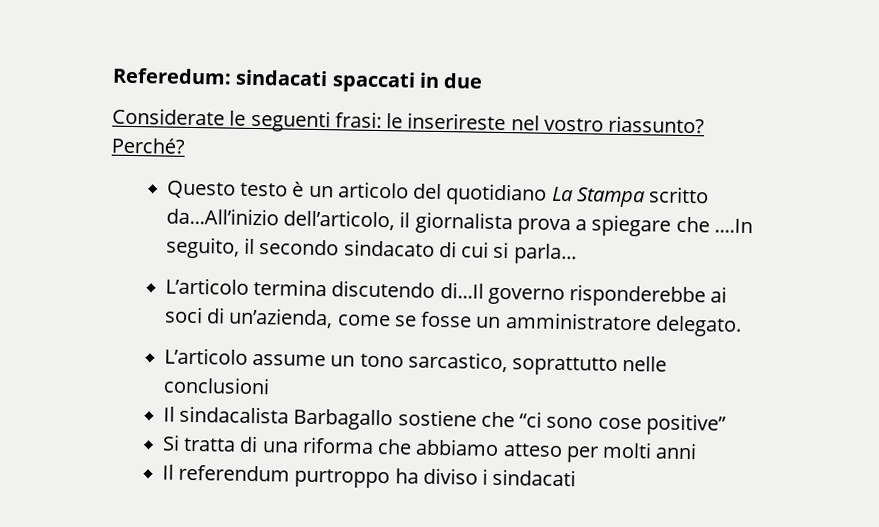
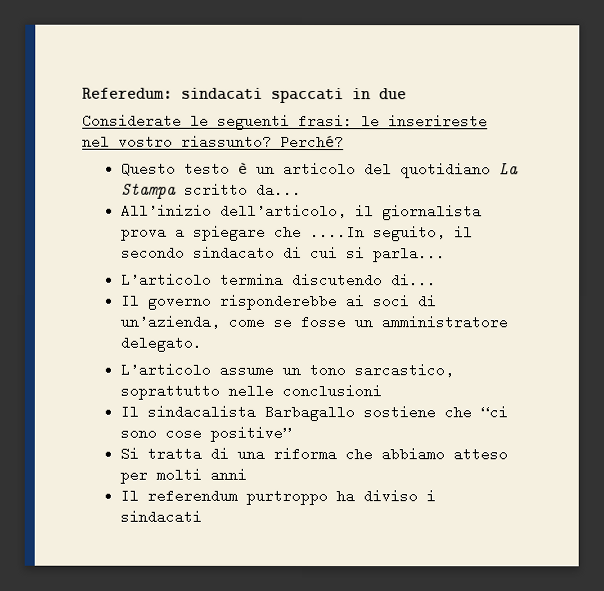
[165,207,279,226] da...All’inizio -> [255,182,302,197] [120,203,212,218] da... // All’inizio
[439,282,484,299] di...Il -> [390,273,437,288] [119,293,140,308] di... // Il

